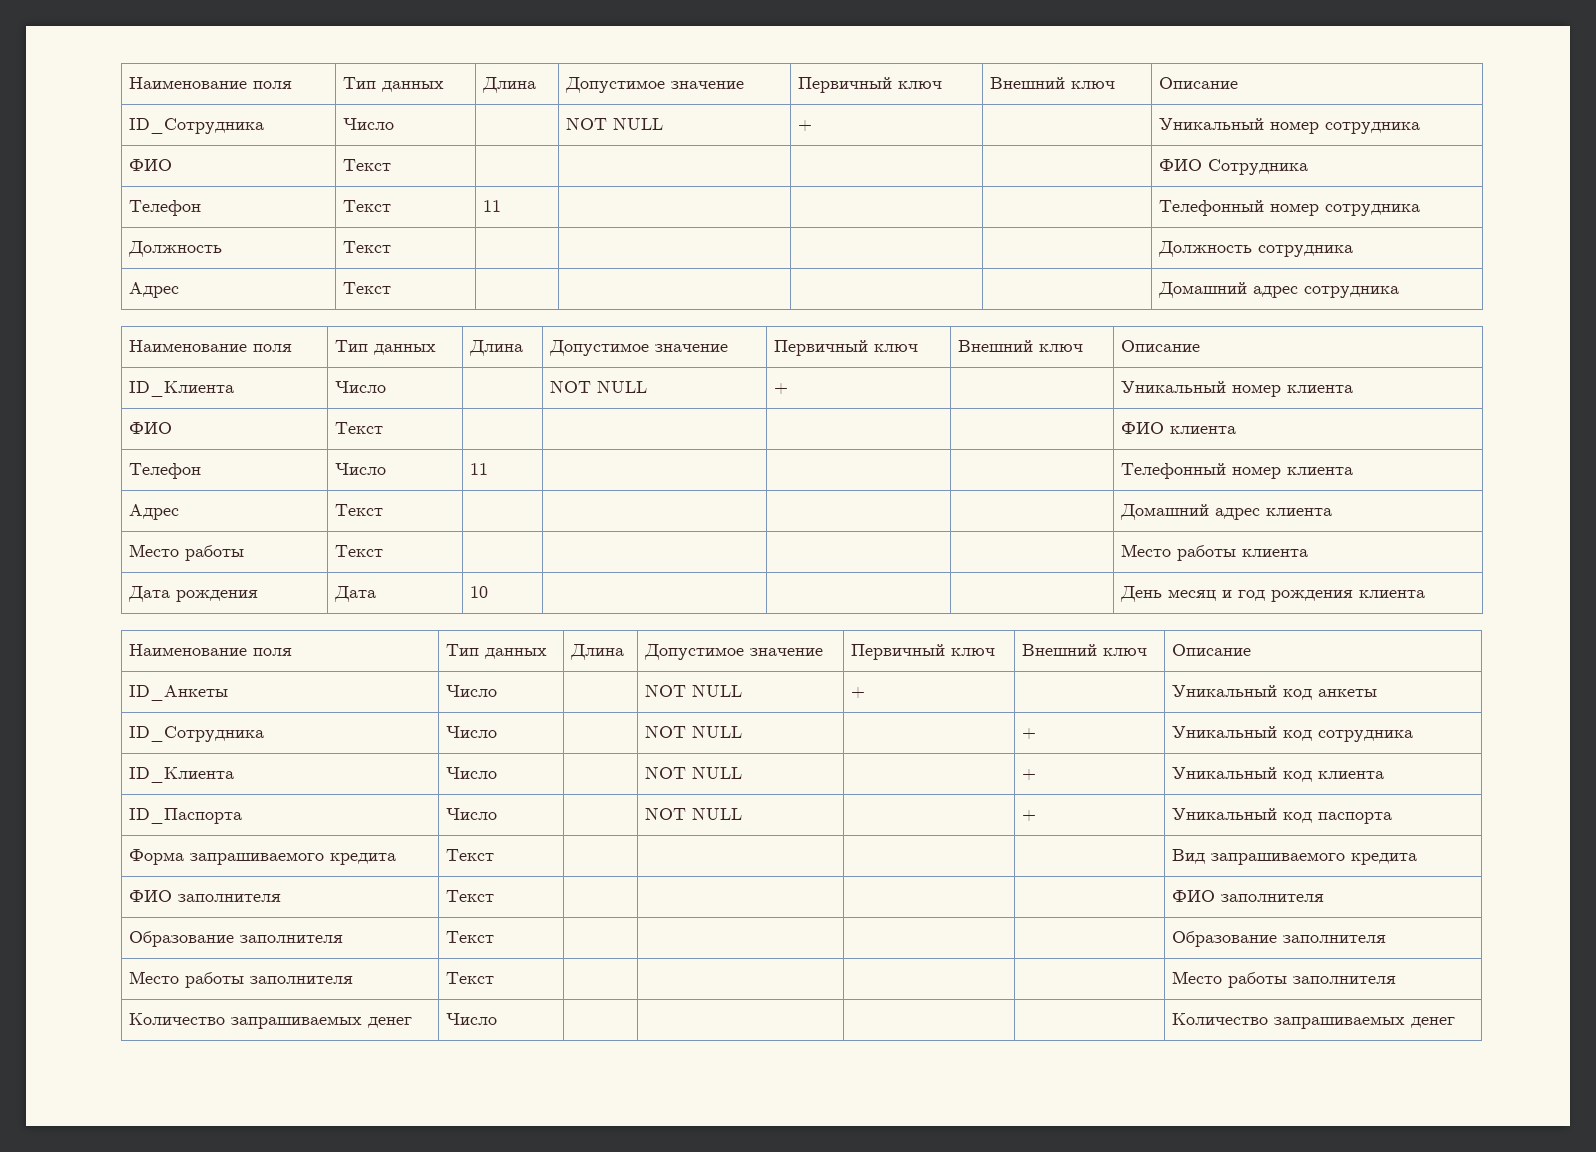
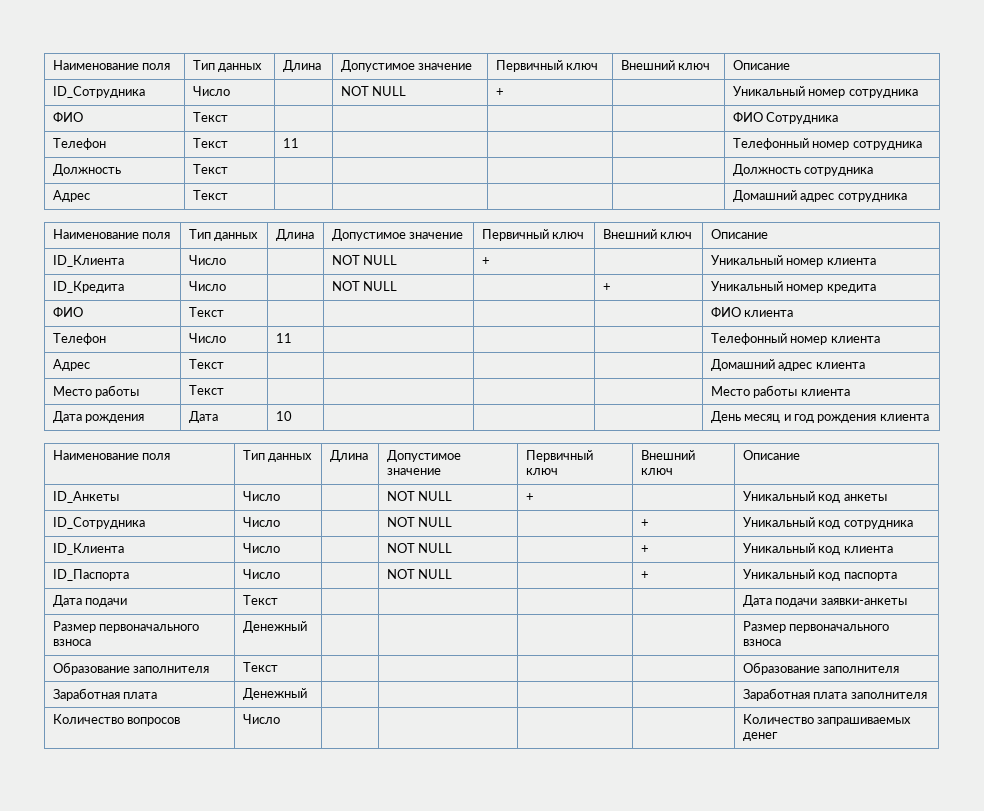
(1354, 389) none -> [52,281,124,293] [188,281,226,291] [331,281,398,291] [602,283,611,291] [710,281,876,293] // ID_Кредита | Число | | NOT NULL | | + | Уникальный номер кредита
[129,849,397,865] [446,849,495,861] [1172,849,1418,865] [129,890,282,902] [446,890,495,902] [1172,890,1325,902] Форма запрашиваемого кредита | Текст | | | | | Вид запрашиваемого кредита // ФИО заполнителя | Текст | | | | | ФИО заполнителя -> [52,595,128,607] [242,595,278,605] [742,595,907,607] [52,621,200,633] [52,639,91,646] [242,621,307,633] [742,621,890,633] [742,639,781,646] Дата подачи | Текст | | | | | Дата подачи заявки-анкеты // Размер первоначального взноса | Денежный | | | | | Размер первоначального взноса
[129,971,354,988] [446,972,495,984] [1172,971,1288,988] Место работы заполнителя | Текст | | | | | Место работы -> [52,688,158,701] [242,688,307,700] [742,688,848,701] Заработная плата | Денежный | | | | | Заработная плата
[231,1016,413,1029] запрашиваемых денег -> [127,717,181,726] вопросов

